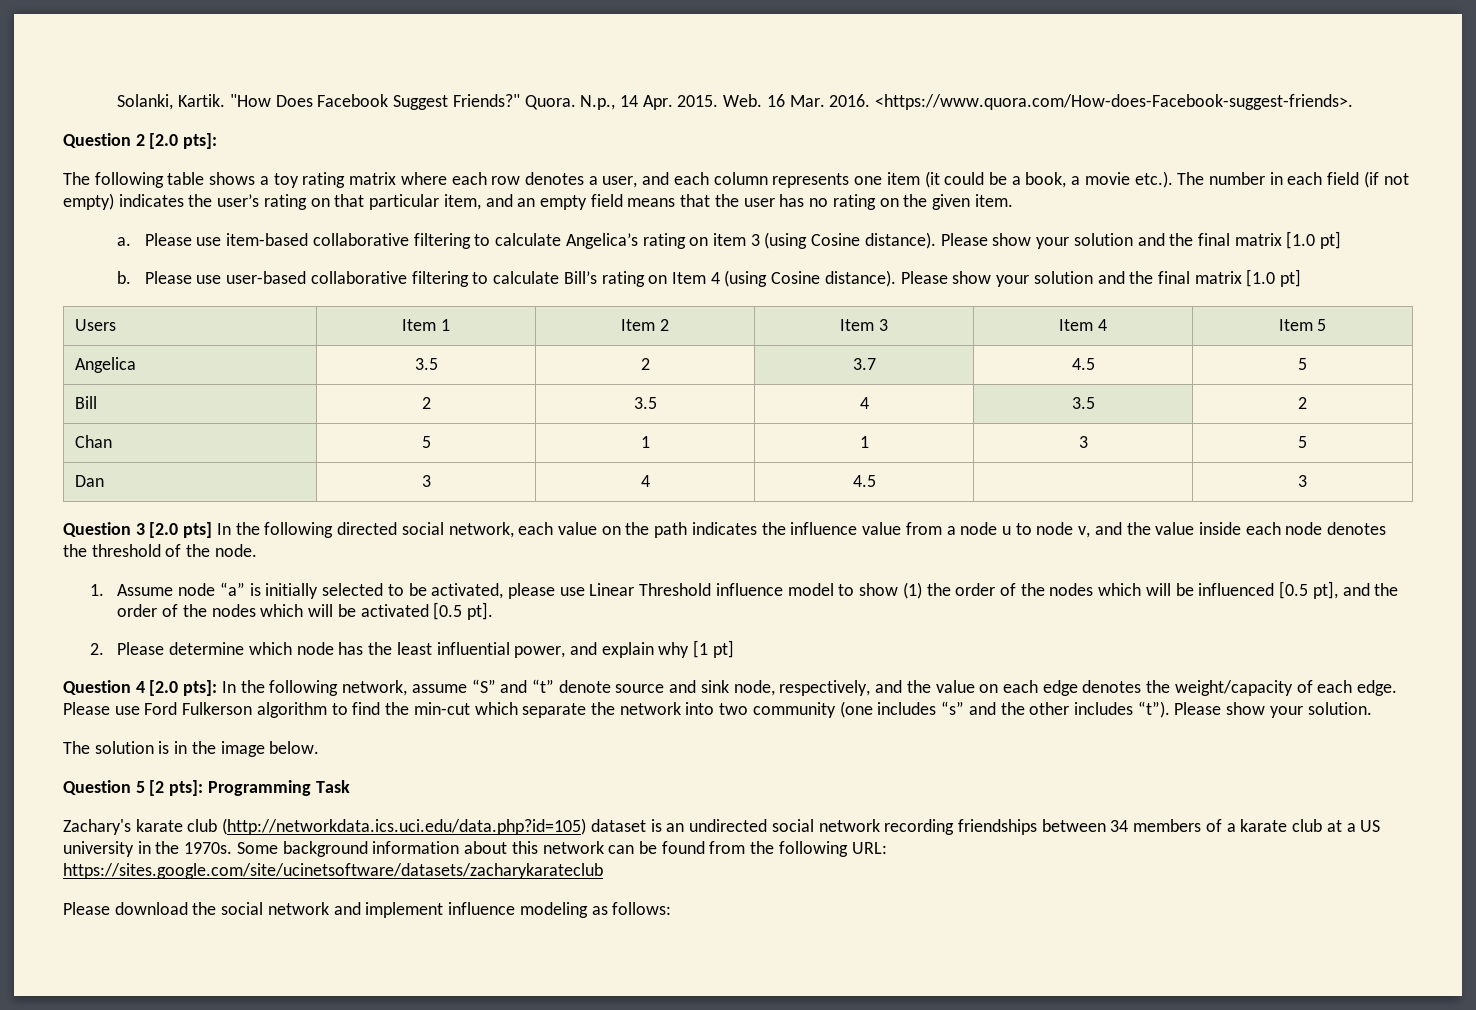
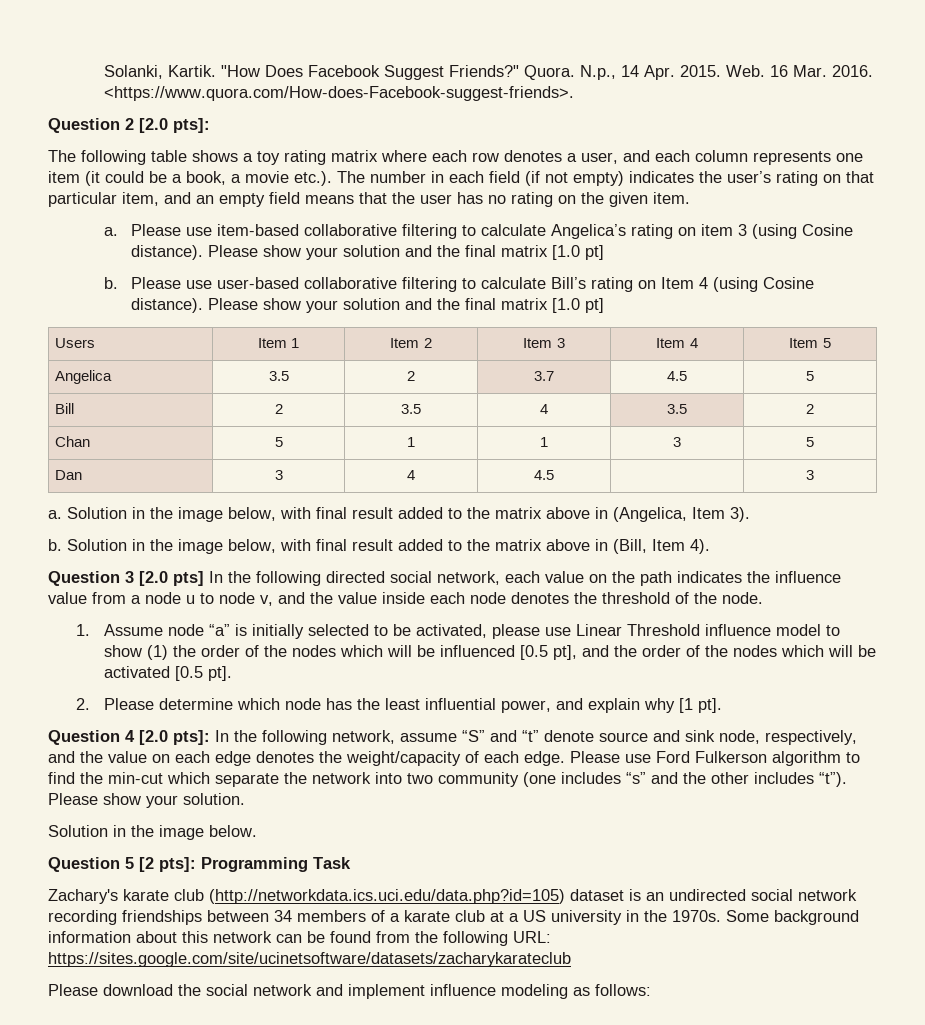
(1307, 481) none -> [48,507,750,522] [48,539,710,554] // a. Solution in the image below, with final result added to the matrix above in (Angelica, Item 3). // b. Solution in the image below, with final result added to the matrix above in (Bill, Item 4).
[712,640,734,658] pt] -> [697,698,722,713] pt].
[63,741,170,754] The solution is -> [48,825,108,837] Solution

